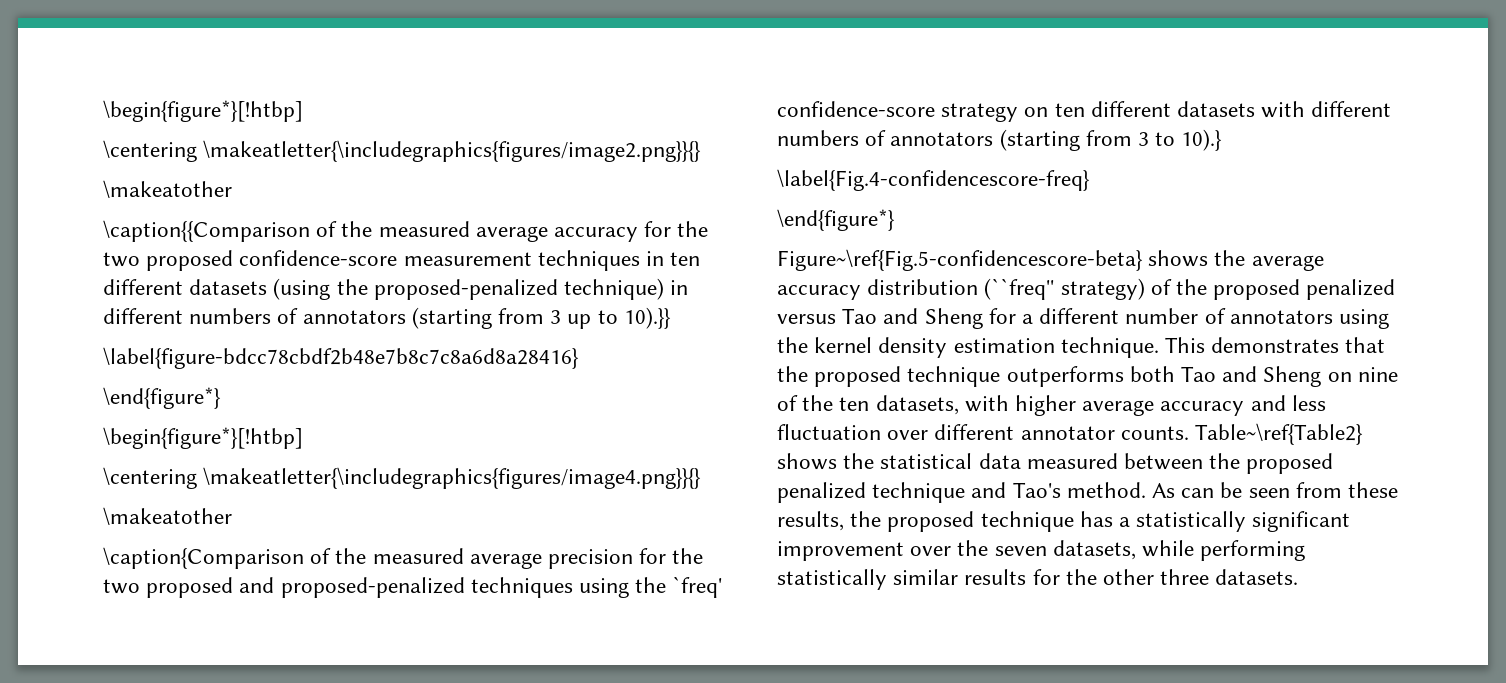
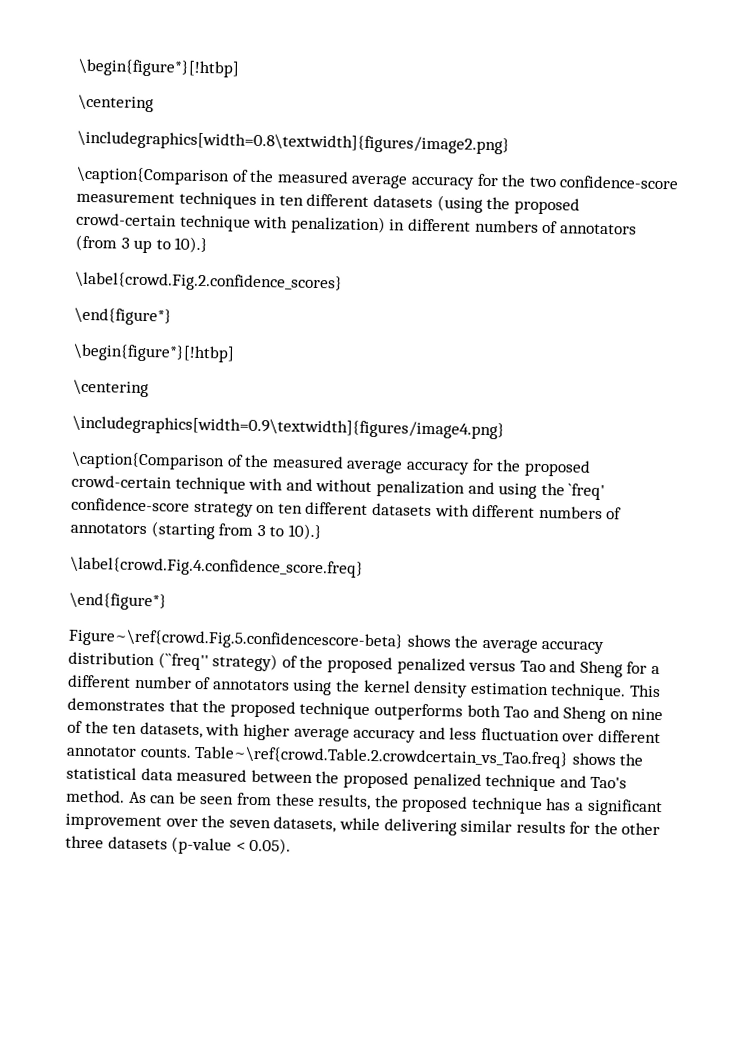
[103,100,303,122] [103,140,702,162] [103,180,232,198] [103,220,310,242] \begin{figure*}[!htbp] // \centering \makeatletter{\includegraphics{figures/image2.png}}{} // \makeatother // \caption{{Comparison -> [78,58,239,78] [78,94,154,113] [77,130,510,155] [76,166,230,186] \begin{figure*}[!htbp] // \centering // \includegraphics[width=0.8\textwidth]{figures/image2.png} // \caption{Comparison
[146,250,234,271] proposed -> (557, 182) none
[373,278,665,300] proposed-penalized technique) -> [513,197,580,215] [76,212,386,235] proposed crowd-certain technique with penalization)
[411,307,545,329] (starting from -> [75,234,117,252] (from
[623,307,671,329] [103,347,579,369] 10).}} // \label{figure-bdcc78cbdf2b48e7b8c7c8a6d8a28416} -> [174,236,209,254] [75,271,343,293] 10).} // \label{crowd.Fig.2.confidence_scores}
[203,467,702,489] [103,507,232,525] [103,547,704,569] [103,577,573,598] \makeatletter{\includegraphics{figures/image4.png}}{} // \makeatother // \caption{Comparison of the measured average precision for the two proposed and proposed-penalized techniques -> [72,415,505,440] [71,451,591,477] [71,474,495,498] // \includegraphics[width=0.9\textwidth]{figures/image4.png} // \caption{Comparison of the measured average accuracy for the proposed crowd-certain technique with and without penalization and
[777,169,1090,191] [777,209,895,231] [777,249,1143,271] \label{Fig.4-confidencescore-freq} // \end{figure*} // Figure~\ref{Fig.5-confidencescore-beta} -> [70,556,364,578] [69,592,167,611] [68,628,404,651] \label{crowd.Fig.4.confidence_score.freq} // \end{figure*} // Figure~\ref{crowd.Fig.5.confidencescore-beta}
[1195,423,1364,445] Table~\ref{Table2} -> [194,745,569,769] Table~\ref{crowd.Table.2.crowdcertain_vs_Tao.freq}
[1136,511,1247,532] statistically -> (585, 806) none
[1200,540,1306,561] [777,569,887,590] performing statistically -> [383,818,457,836] delivering
[1215,569,1299,585] datasets. -> [107,836,292,855] datasets (p-value < 0.05).

